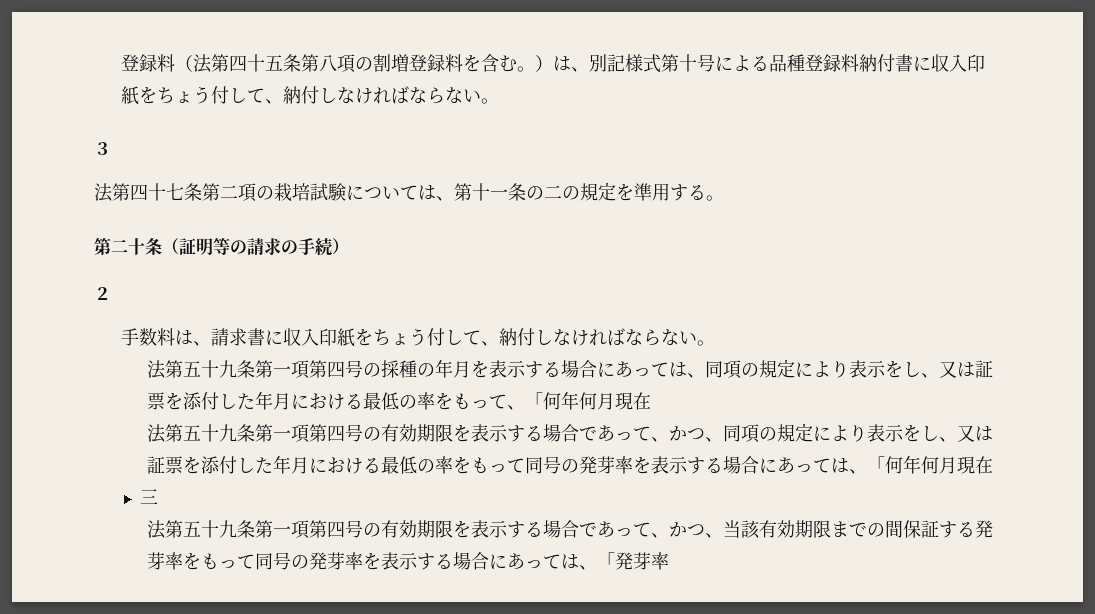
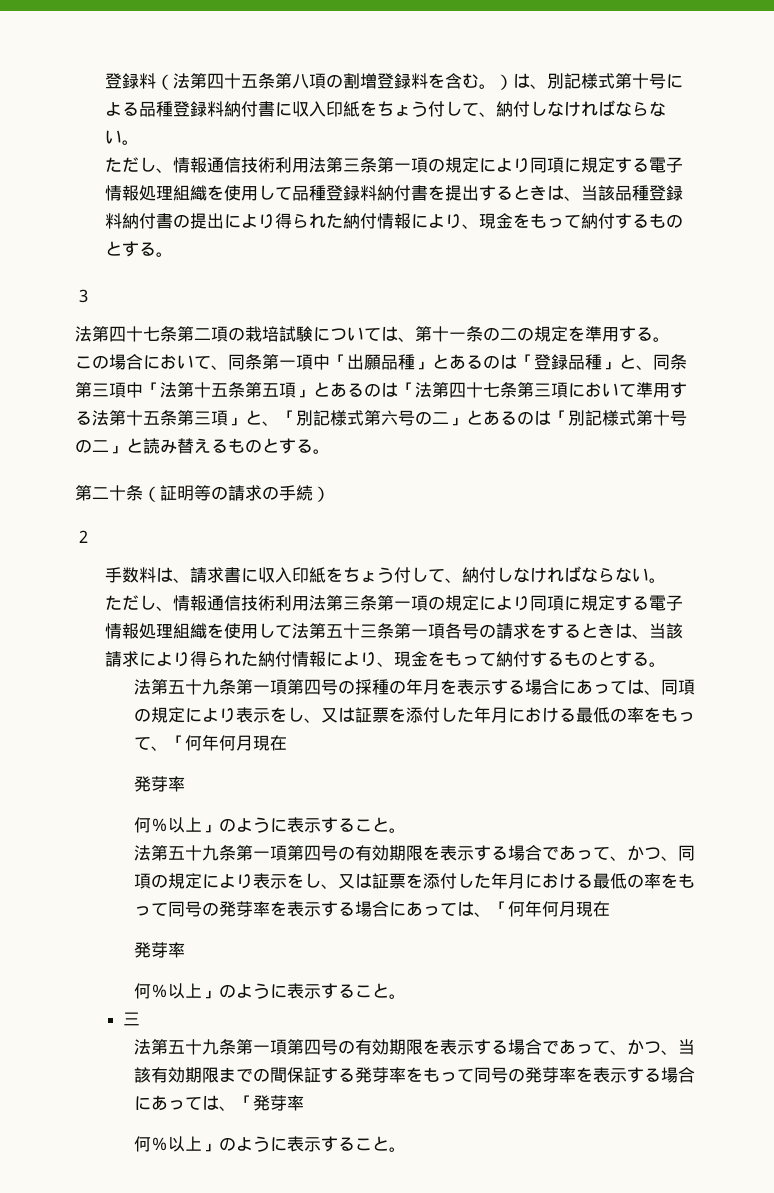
(499, 101) none -> [104,157,683,173] [104,185,683,201] [104,213,683,229] [104,241,173,257] // ただし、情報通信技術利用法第三条第一項の規定により同項に規定する電子情報処理組織を使用して品種登録料納付書を提出するときは、当該品種登録料納付書の提出により得られた納付情報により、現金をもって納付するものとする。
(724, 198) none -> [75,354,687,370] [75,382,687,398] [75,410,687,426] [75,438,330,454] // この場合において、同条第一項中「出願品種」とあるのは「登録品種」と、同条第三項中「法第十五条第五項」とあるのは「法第四十七条第三項において準用する法第十五条第三項」と、「別記様式第六号の二」とあるのは「別記様式第十号の二」と読み替えるものとする。
(715, 343) none -> [104,595,683,611] [104,623,683,639] [104,651,666,667] // ただし、情報通信技術利用法第三条第一項の規定により同項に規定する電子情報処理組織を使用して法第五十三条第一項各号の請求をするときは、当該請求により得られた納付情報により、現金をもって納付するものとする。
(652, 401) none -> [134,776,186,792] [134,817,407,833] // 発芽率 // 何％以上」のように表示すること。
(994, 465) none -> [134,942,186,958] [134,983,407,999] // 発芽率 // 何％以上」のように表示すること。
(670, 561) none -> [134,1136,407,1152] // 何％以上」のように表示すること。

